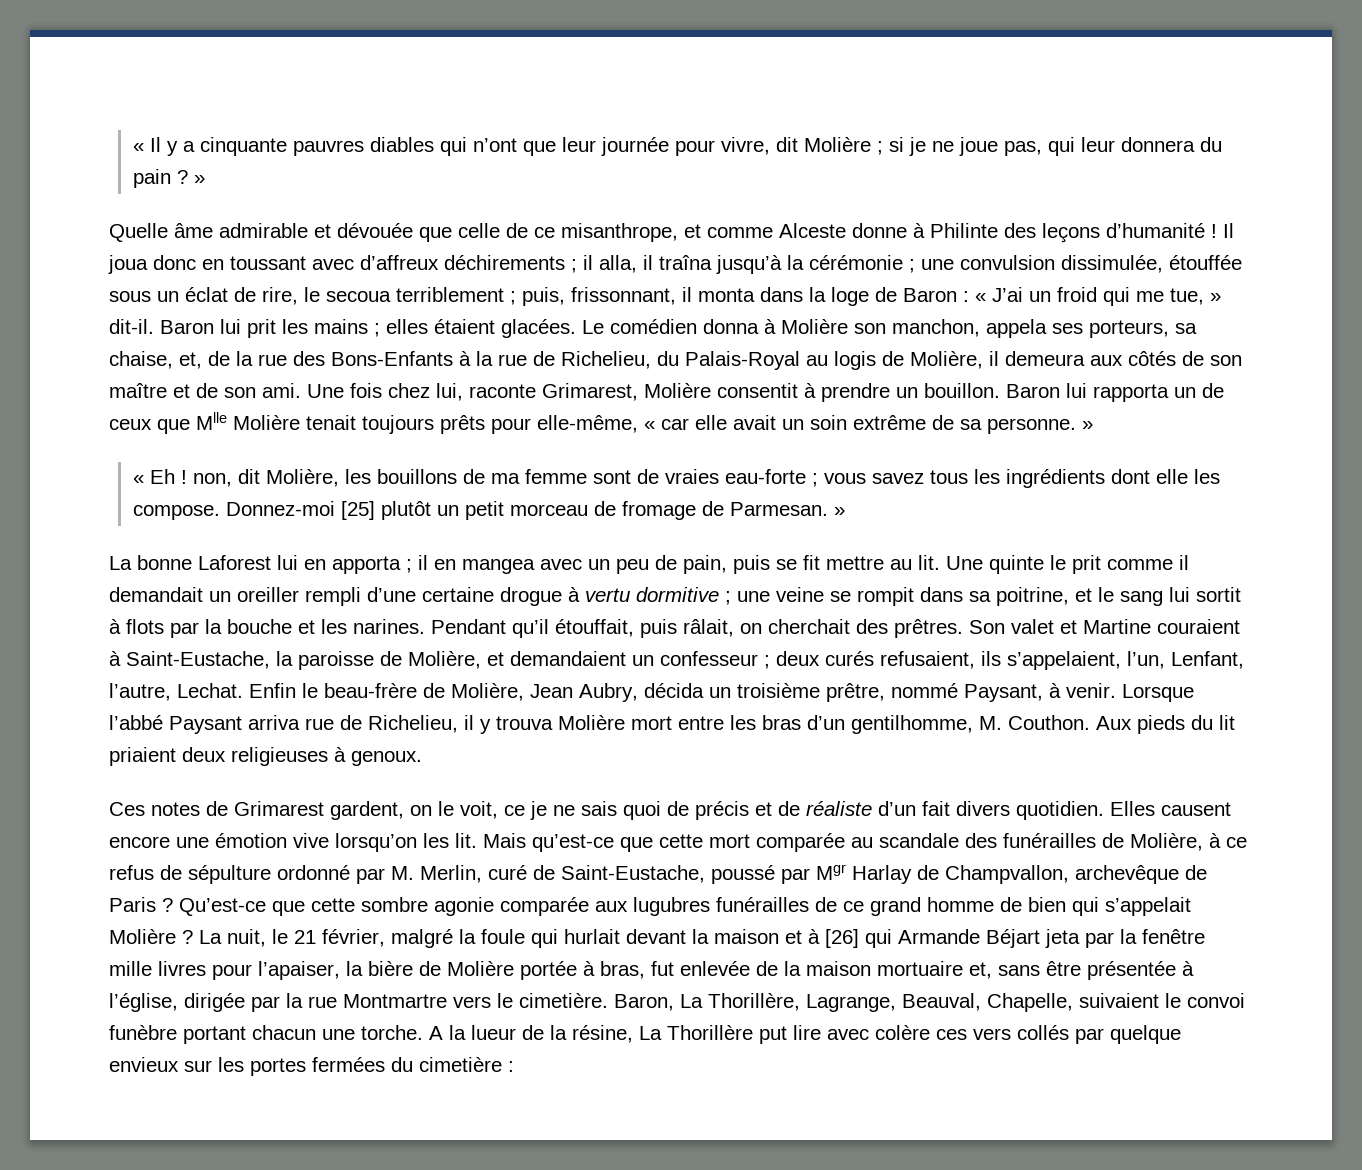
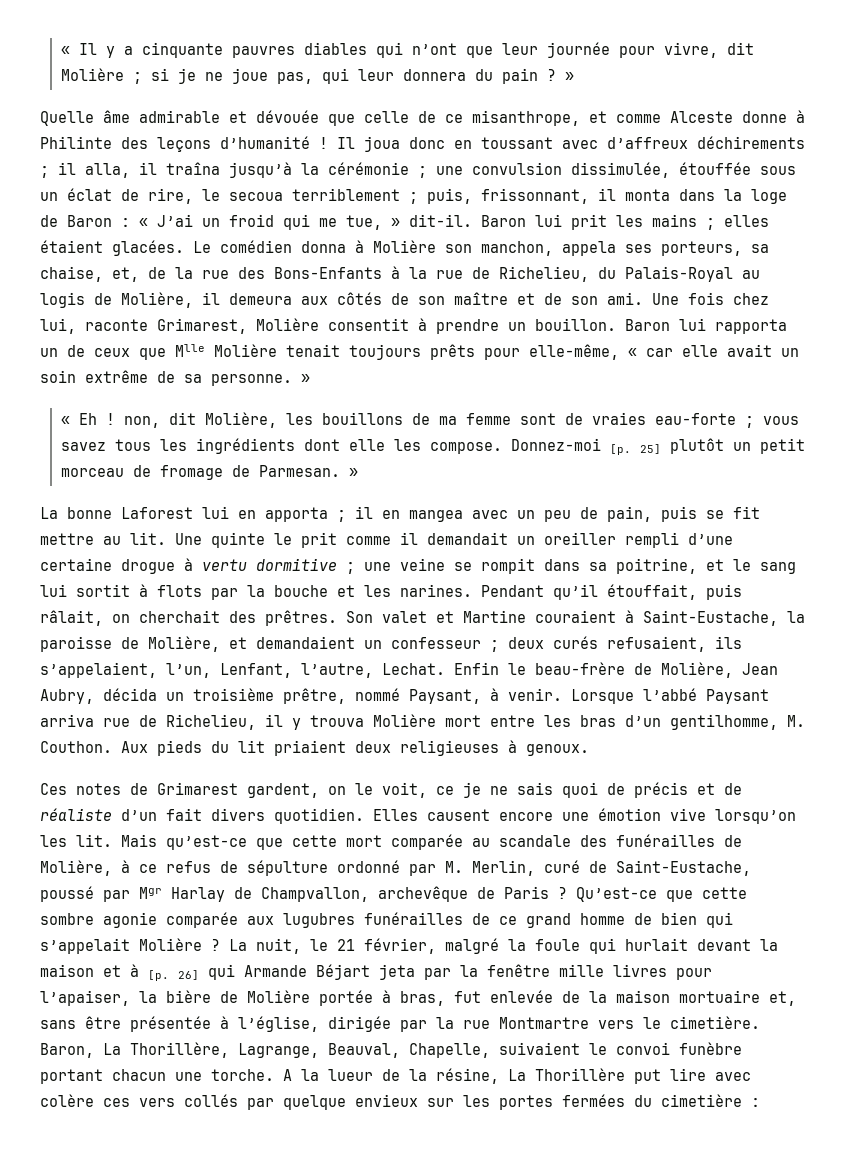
[340,501,375,520] [25] -> [609,444,661,455] [p. 25]
[825,929,859,948] [26] -> [148,970,199,981] [p. 26]

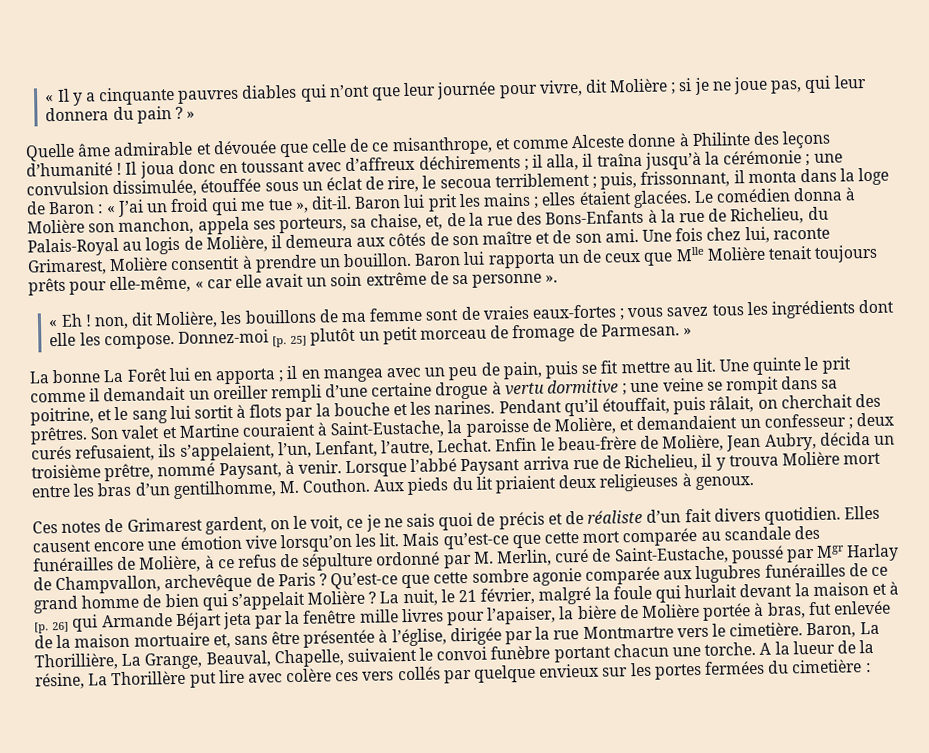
[346,215,400,230] tue, » -> [267,198,309,213] tue »,
[211,374,310,386] personne. » -> [472,273,559,288] personne ».
[654,413,736,425] eau-forte -> [531,304,617,319] eaux-fortes
[121,507,193,519] Laforest -> [103,368,168,383] La Forêt
[130,1042,319,1058] Thorillère, Lagrange, -> [34,652,204,671] Thorillière, La Grange,

